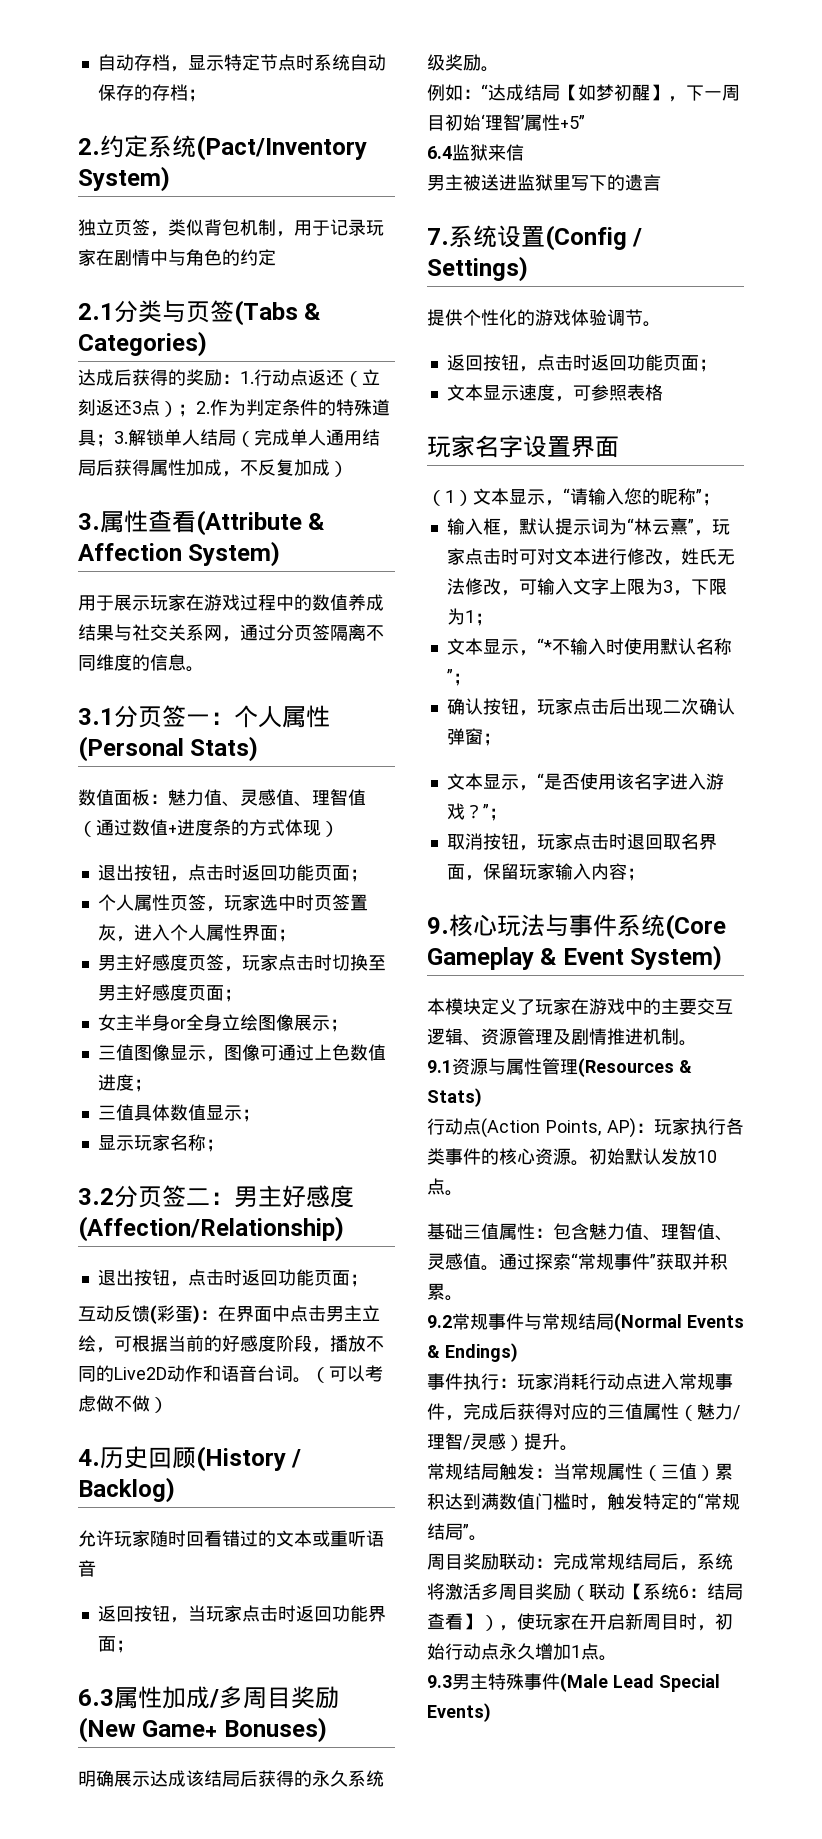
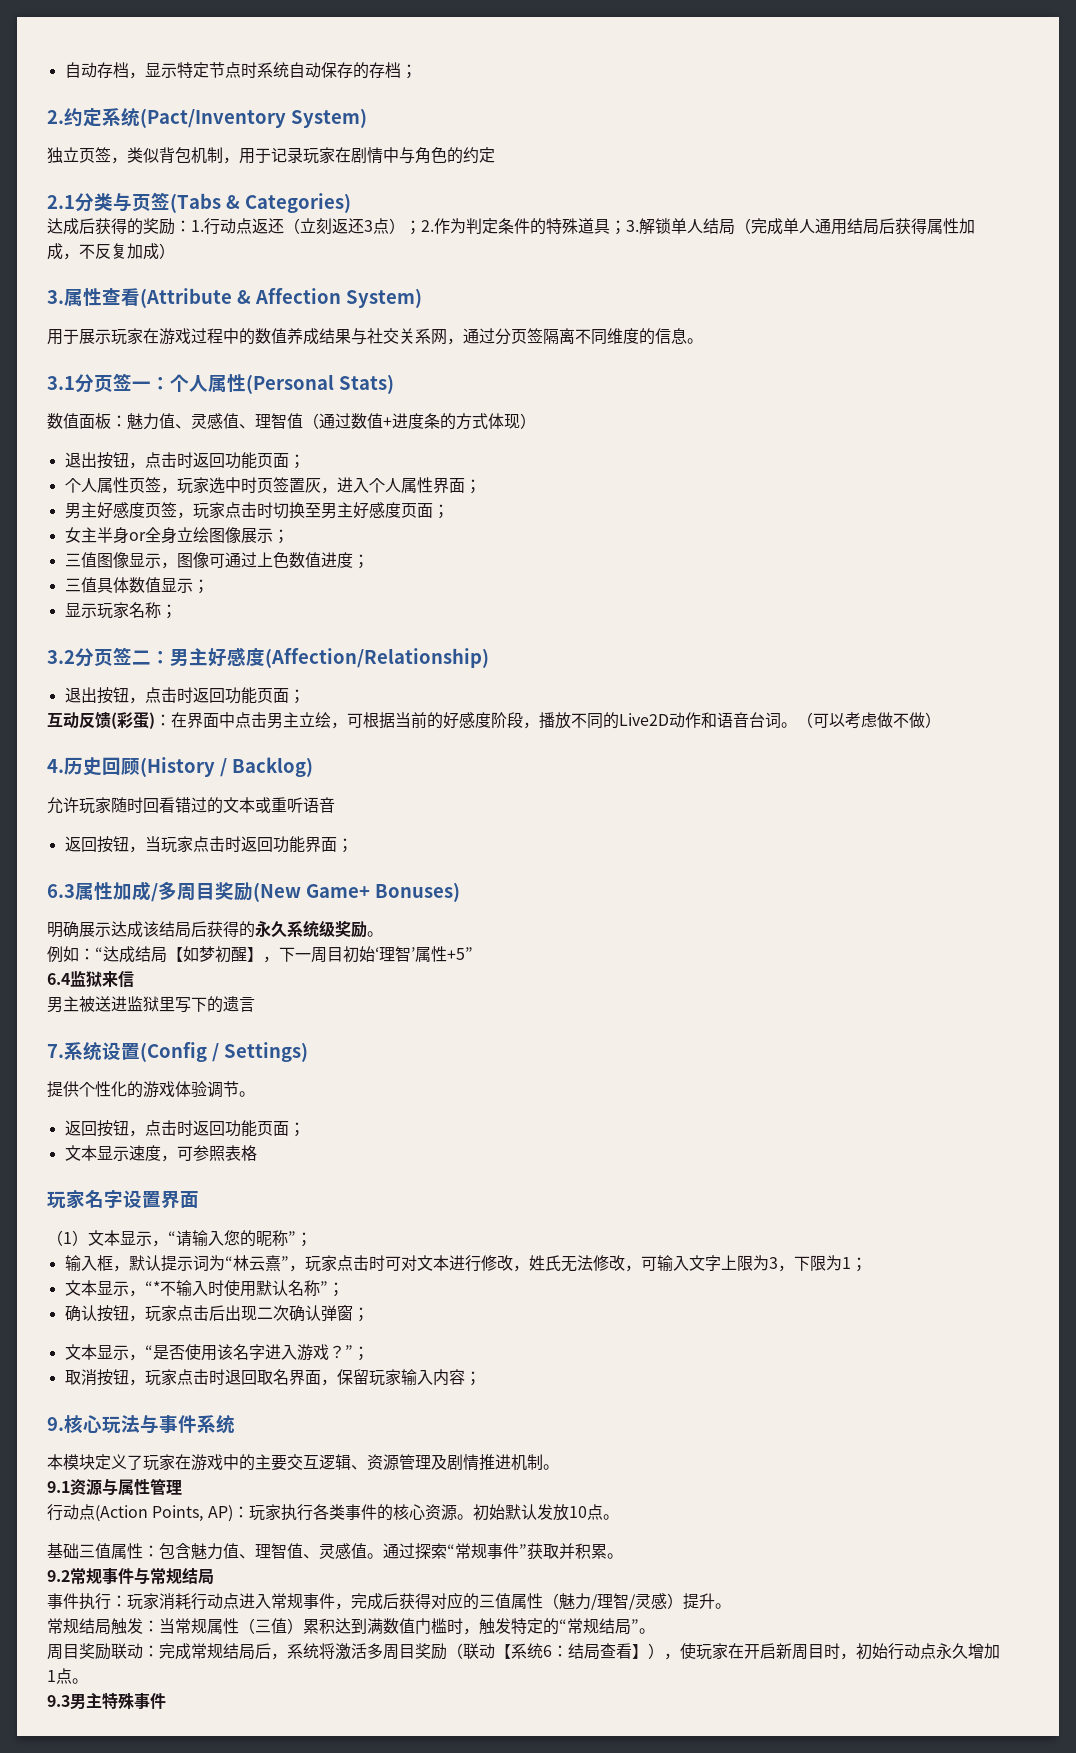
[665,914,726,940] [427,945,723,971] (Core Gameplay & Event System) -> (235, 1424) none
[578,1058,692,1077] [427,1088,482,1107] (Resources & Stats) -> (182, 1487) none
[614,1313,744,1332] [427,1343,518,1362] (Normal Events & Endings) -> (214, 1577) none
[560,1673,720,1692] [427,1703,491,1722] (Male Lead Special Events) -> (166, 1701) none

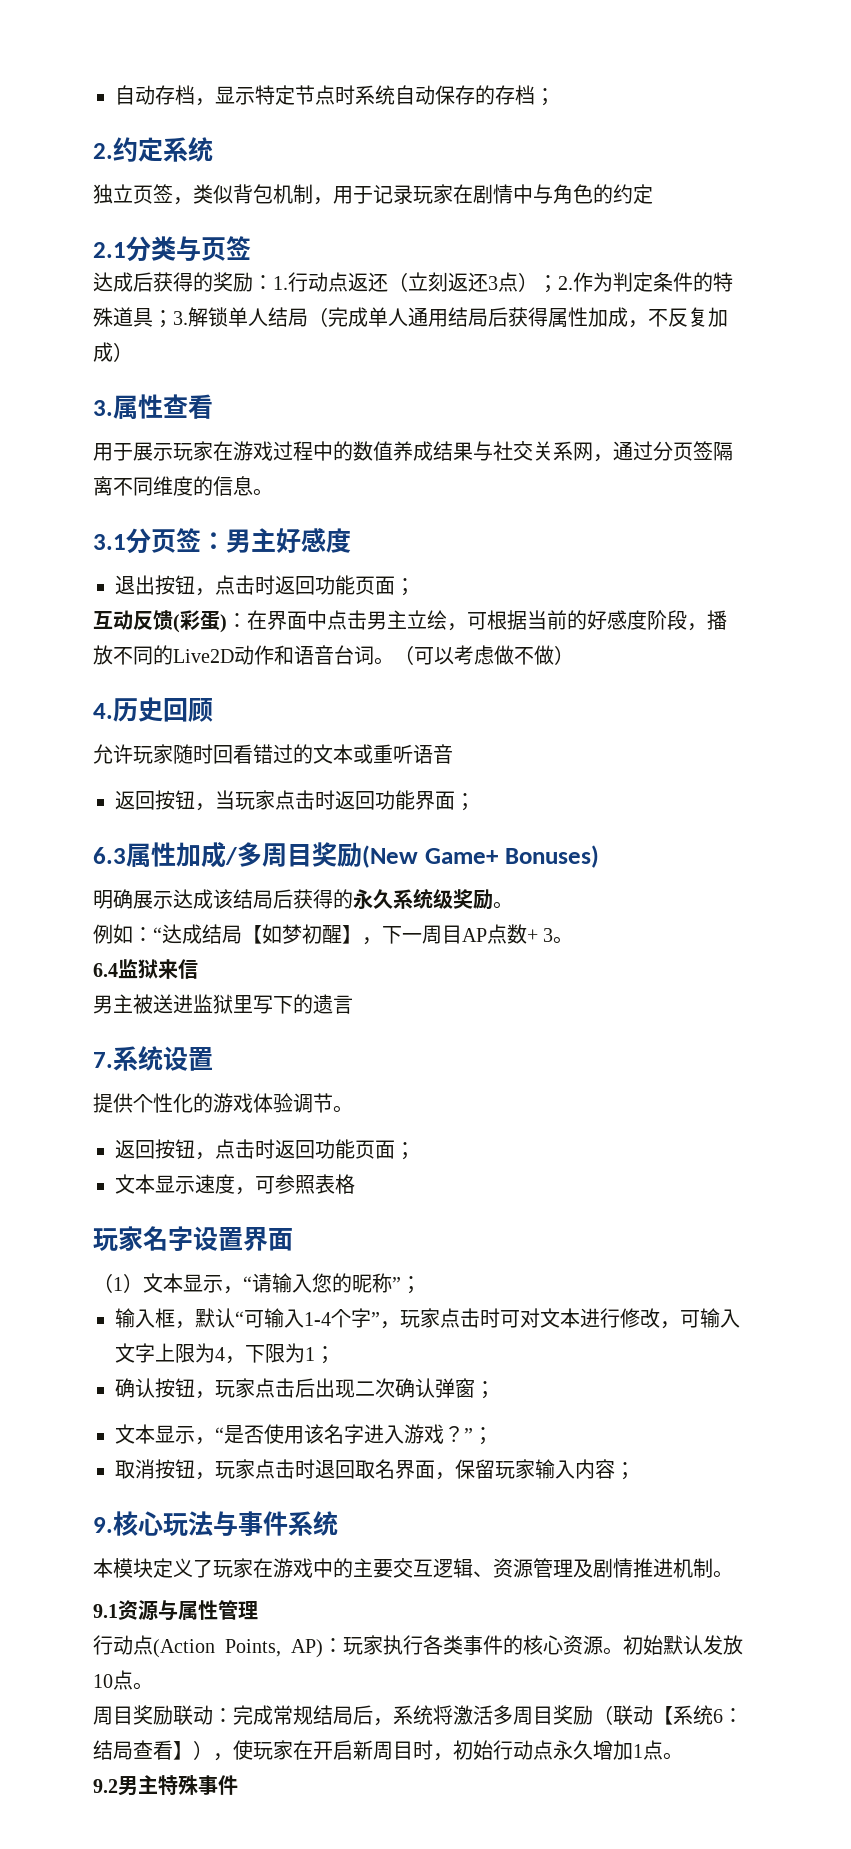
[140,108,367,128] (Pact/Inventory System) -> (213, 149) none
[170,193,351,213] (Tabs & Categories) -> (251, 248) none
[140,288,422,308] (Attribute & Affection System) -> (213, 406) none
[132,374,394,394] [47,413,536,430] [64,452,305,469] [64,477,481,494] [64,502,449,519] [64,527,289,544] [64,552,369,569] [64,577,209,594] [64,602,177,619] [47,647,151,667] 一：个人属性(Personal Stats) // 数值面板：魅力值、灵感值、理智值（通过数值+进度条的方式体现） // 退出按钮，点击时返回功能页面； // 个人属性页签，玩家选中时页签置灰，进入个人属性界面； // 男主好感度页签，玩家点击时切换至男主好感度页面； // 女主半身or全身立绘图像展示； // 三值图像显示，图像可通过上色数值进度； // 三值具体数值显示； // 显示玩家名称； // 3.2分页签二 -> (201, 540) none
[265,648,489,668] (Affection/Relationship) -> (351, 540) none
[140,757,313,777] (History / Backlog) -> (213, 710) none
[343,946,473,963] 初始‘理智’属性+5” -> [462,924,574,944] AP点数+ 3。
[140,1042,308,1062] (Config / Settings) -> (213, 1059) none
[160,1255,281,1272] 提示词为“林云熹 -> [235,1308,371,1328] “可输入1-4个字
[528,1255,641,1272] 姓氏无法修改， -> (680, 1325) none
[768,1257,778,1269] 3 -> [215,1347,225,1361] 4
[64,1280,344,1297] // 文本显示，“*不输入时使用默认名称”； -> (335, 1355) none
[47,1543,623,1560] [47,1567,214,1585] [47,1592,731,1610] [47,1618,655,1635] // 基础三值属性：包含魅力值、理智值、灵感值。通过探索“常规事件”获取并积累。 // 9.2常规事件与常规结局 // 事件执行：玩家消耗行动点进入常规事件，完成后获得对应的三值属性（魅力/理智/灵感）提升。 // 常规结局触发：当常规属性（三值）累积达到满数值门槛时，触发特定的“常规结局”。 -> (153, 1686) none
[47,1695,70,1707] 9.3 -> [93,1779,118,1793] 9.2

